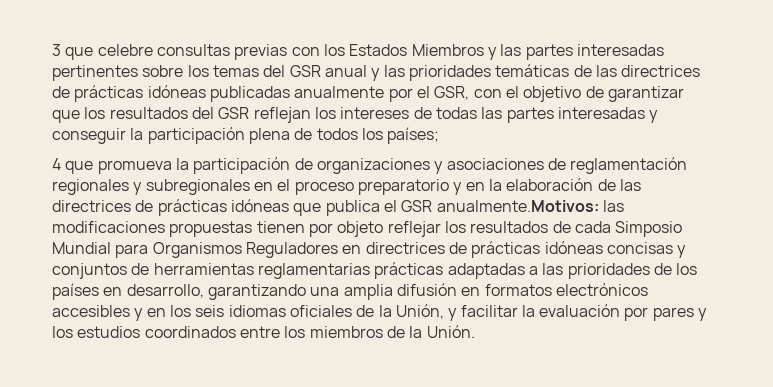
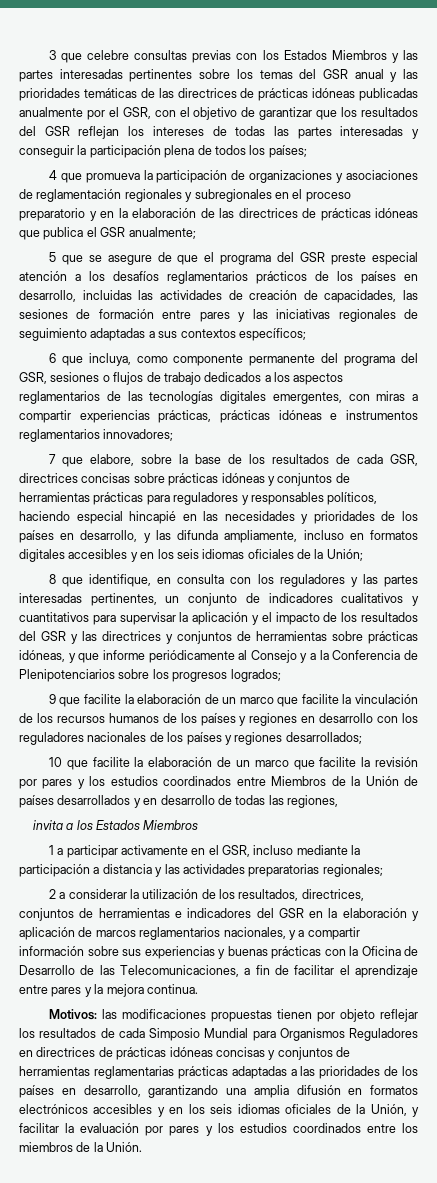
[436,200,599,212] anualmente.Motivos: -> [128,227,196,239] [48,252,419,265] [19,271,418,284] [19,290,418,303] [19,309,419,322] [19,328,306,341] [48,353,418,366] [19,372,344,385] [19,391,418,404] [19,410,419,423] [19,429,174,442] [48,454,418,467] [19,473,350,486] [19,492,378,505] [19,511,418,524] [19,530,419,543] [19,549,363,562] [48,574,418,587] [19,593,420,606] [19,612,419,625] [19,631,418,644] [19,650,418,663] [19,669,281,682] [48,694,418,707] [19,713,418,726] [19,732,362,745] [48,757,418,770] [19,776,418,789] [19,795,338,808] [32,820,199,830] [48,845,361,858] [19,864,383,877] [48,889,364,901] [19,908,420,921] [19,927,360,940] [19,946,418,959] [19,965,418,978] [19,984,198,997] [48,1009,97,1020] anualmente; // 5 que se asegure de que el programa del GSR preste especial atención a los desafíos reglamentarios prácticos de los países en desarrollo, incluidas las actividades de creación de capacidades, las sesiones de formación entre pares y las iniciativas regionales de seguimiento adaptadas a sus contextos específicos; // 6 que incluya, como componente permanente del programa del GSR, sesiones o flujos de trabajo dedicados a los aspectos reglamentarios de las tecnologías digitales emergentes, con miras a compartir experiencias prácticas, prácticas idóneas e instrumentos reglamentarios innovadores; // 7 que elabore, sobre la base de los resultados de cada GSR, directrices concisas sobre prácticas idóneas y conjuntos de herramientas prácticas para reguladores y responsables políticos, haciendo especial hincapié en las necesidades y prioridades de los países en desarrollo, y las difunda ampliamente, incluso en formatos digitales accesibles y en los seis idiomas oficiales de la Unión; // 8 que identifique, en consulta con los reguladores y las partes interesadas pertinentes, un conjunto de indicadores cualitativos y cuantitativos para supervisar la aplicación y el impacto de los resultados del GSR y las directrices y conjuntos de herramientas sobre prácticas idóneas, y que informe periódicamente al Consejo y a la Conferencia de Plenipotenciarios sobre los progresos logrados; // 9 que facilite la elaboración de un marco que facilite la vinculación de los recursos humanos de los países y regiones en desarrollo con los reguladores nacionales de los países y regiones desarrollados; // 10 que facilite la elaboración de un marco que facilite la revisión por pares y los estudios coordinados entre Miembros de la Unión de países desarrollados y en desarrollo de todas las regiones, // invita a los Estados Miembros // 1 a participar activamente en el GSR, incluso mediante la participación a distancia y las actividades preparatorias regionales; // 2 a considerar la utilización de los resultados, directrices, conjuntos de herramientas e indicadores del GSR en la elaboración y aplicación de marcos reglamentarios nacionales, y a compartir información sobre sus experiencias y buenas prácticas con la Oficina de Desarrollo de las Telecomunicaciones, a fin de facilitar el aprendizaje entre pares y la mejora continua. // Motivos:

